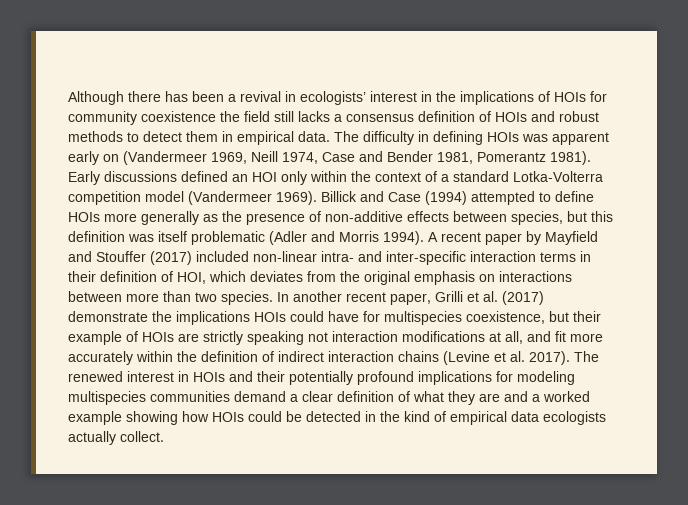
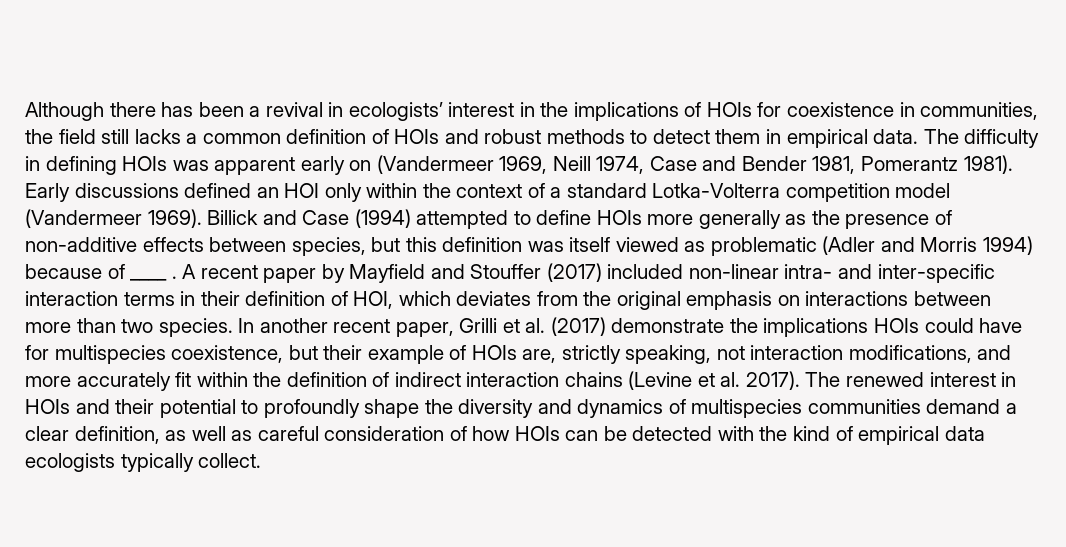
[68,111,216,125] community coexistence -> [787,102,1039,120] coexistence in communities,
[346,114,414,122] consensus -> [202,133,281,144] common
(187, 236) none -> [615,237,706,252] viewed as
[383,231,424,245] 1994). -> [983,236,1034,255] [25,264,125,279] [130,279,168,281] [171,276,177,279] 1994) because of ____ .
[178,331,566,345] are strictly speaking not interaction modifications at all, and fit -> [522,345,1012,364] are, strictly speaking, not interaction modifications, and
(133, 358) none -> [175,372,192,387] fit
[289,371,575,385] potentially profound implications for modeling -> [159,399,686,418] potential to profoundly shape the diversity and dynamics of
[337,391,590,405] [68,411,178,425] definition of what they are and a worked example showing -> [74,426,467,444] definition, as well as careful consideration of
[248,411,282,422] could -> [565,430,599,441] can
[365,411,376,422] in -> [717,426,754,441] with
[68,431,116,445] actually -> [120,453,194,472] typically

